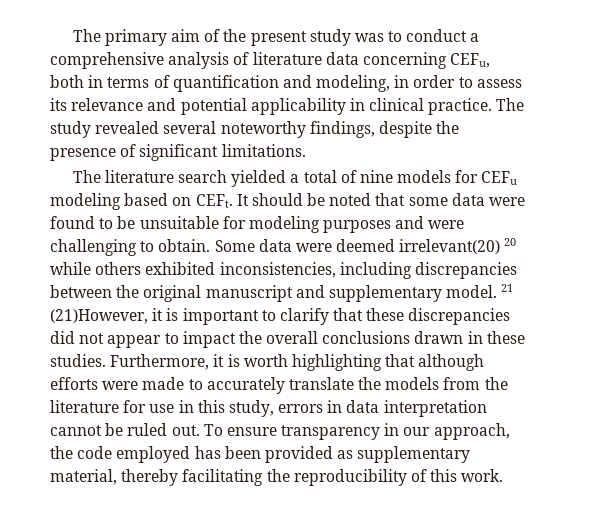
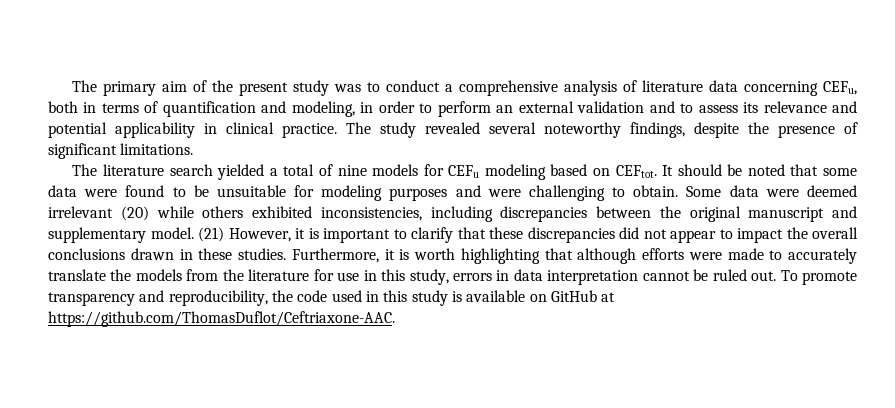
(473, 82) none -> [437,101,694,117] perform an external validation and to
[195,194,233,208] CEFt. -> [615,165,657,178] CEFtot.
[399,238,517,254] irrelevant(20) 20 -> [48,206,149,221] irrelevant (20)
[501,284,514,292] [50,309,148,324] 21 (21)However, -> [198,227,291,242] (21) However,
[226,423,510,440] [50,446,471,463] [50,469,504,486] ensure transparency in our approach, the code employed has been provided as supplementary material, thereby facilitating the reproducibility of this work. -> [802,271,858,285] [48,290,616,306] [48,311,395,327] promote transparency and reproducibility, the code used in this study is available on GitHub at https://github.com/ThomasDuflot/Ceftriaxone-AAC.

